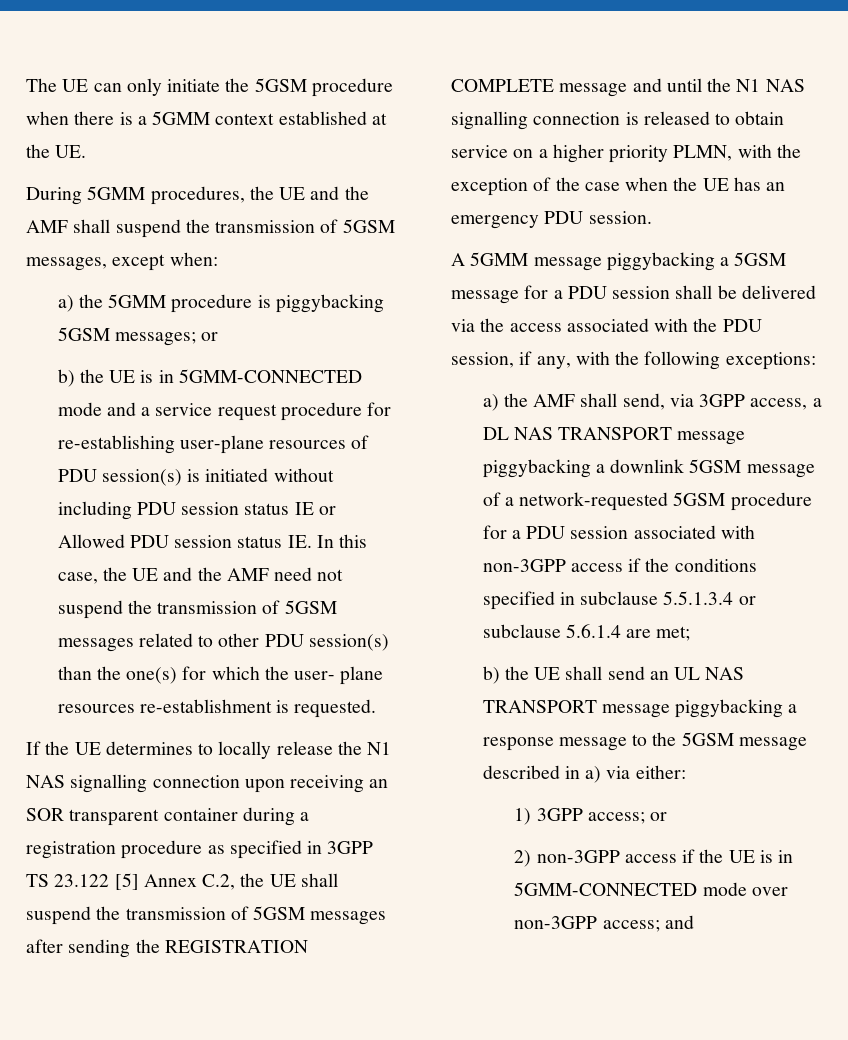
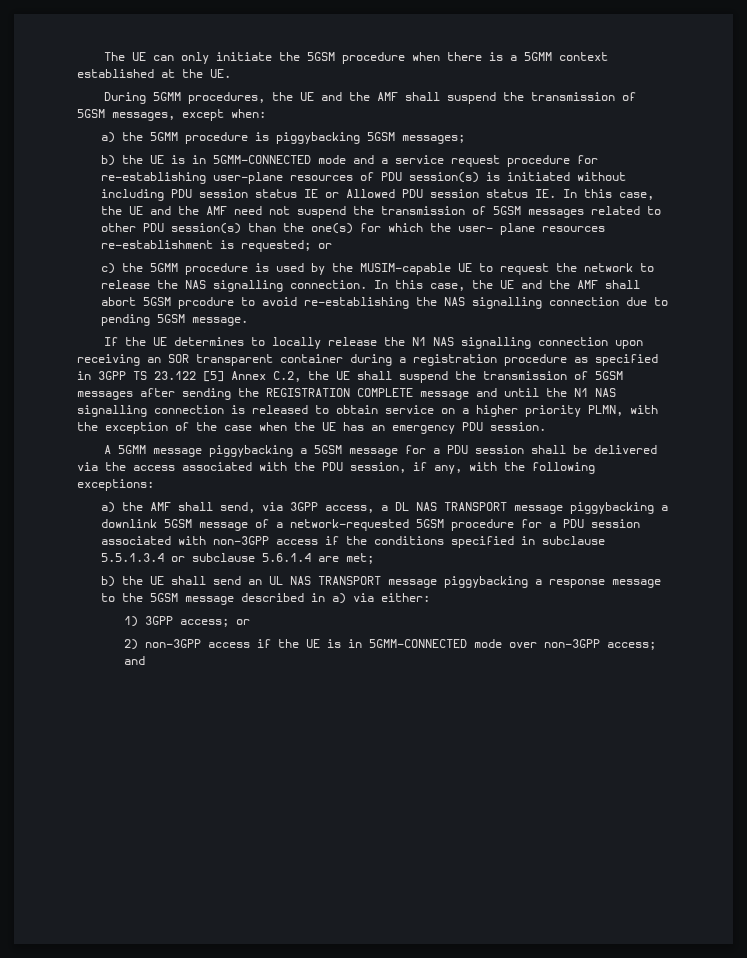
[201,332,219,341] or -> (465, 139) none
[294,699,377,718] requested. -> [240,240,332,252] [100,263,654,275] [100,280,640,292] [100,297,668,309] [100,314,248,326] requested; or // c) the 5GMM procedure is used by the MUSIM-capable UE to request the network to release the NAS signalling connection. In this case, the UE and the AMF shall abort 5GSM prcodure to avoid re-establishing the NAS signalling connection due to pending 5GSM message.

